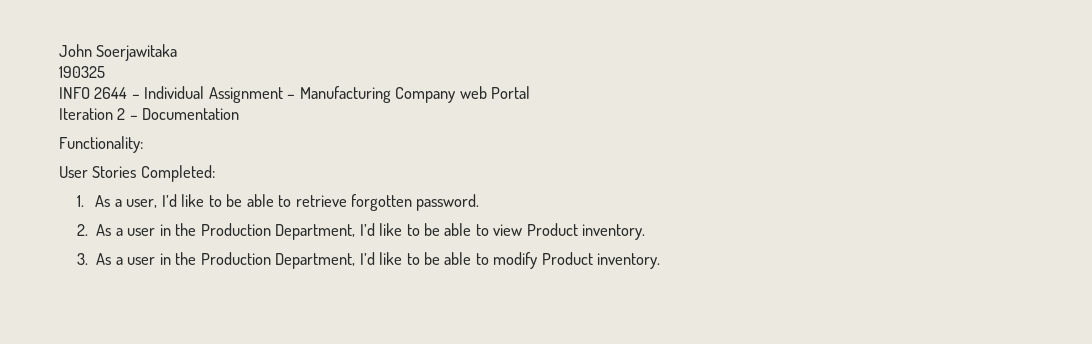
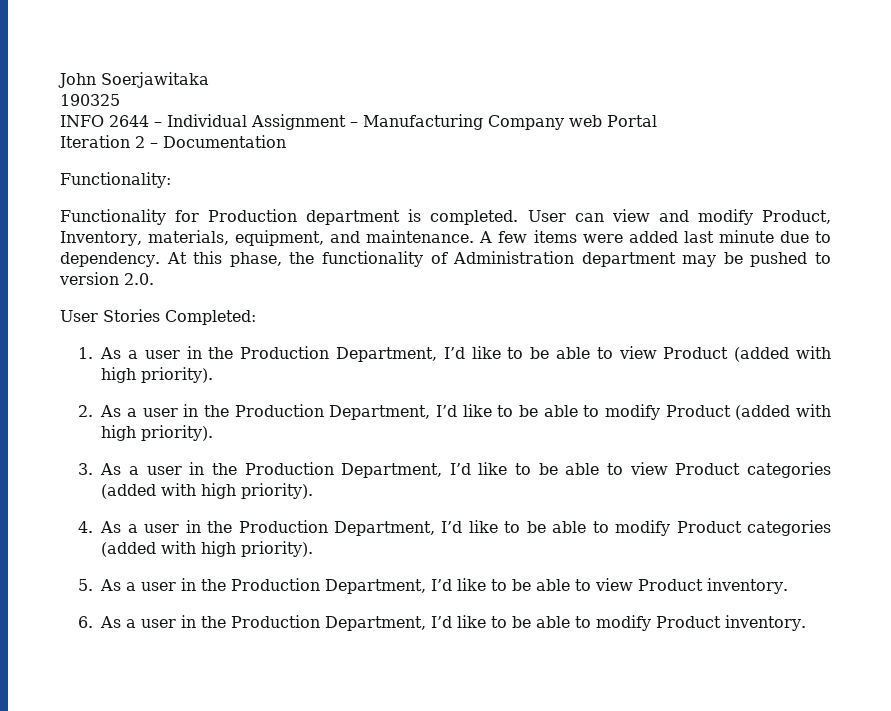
(143, 144) none -> [60,209,831,225] [60,230,831,246] [60,251,831,267] [59,272,154,285] // Functionality for Production department is completed. User can view and modify Product, Inventory, materials, equipment, and maintenance. A few items were added last minute due to dependency. At this phase, the functionality of Administration department may be pushed to version 2.0.
[126,194,480,211] [77,224,89,236] user, I’d like to be able to retrieve forgotten password. // 2. -> [144,346,832,362] [101,367,214,383] [78,404,832,420] [101,425,214,441] [78,462,832,478] [101,483,314,499] [78,520,832,536] [101,541,314,557] [78,579,94,591] user in the Production Department, I’d like to be able to view Product (added with high priority). // 2. As a user in the Production Department, I’d like to be able to modify Product (added with high priority). // 3. As a user in the Production Department, I’d like to be able to view Product categories (added with high priority). // 4. As a user in the Production Department, I’d like to be able to modify Product categories (added with high priority). // 5.
[77,253,89,265] 3. -> [78,616,94,628] 6.

